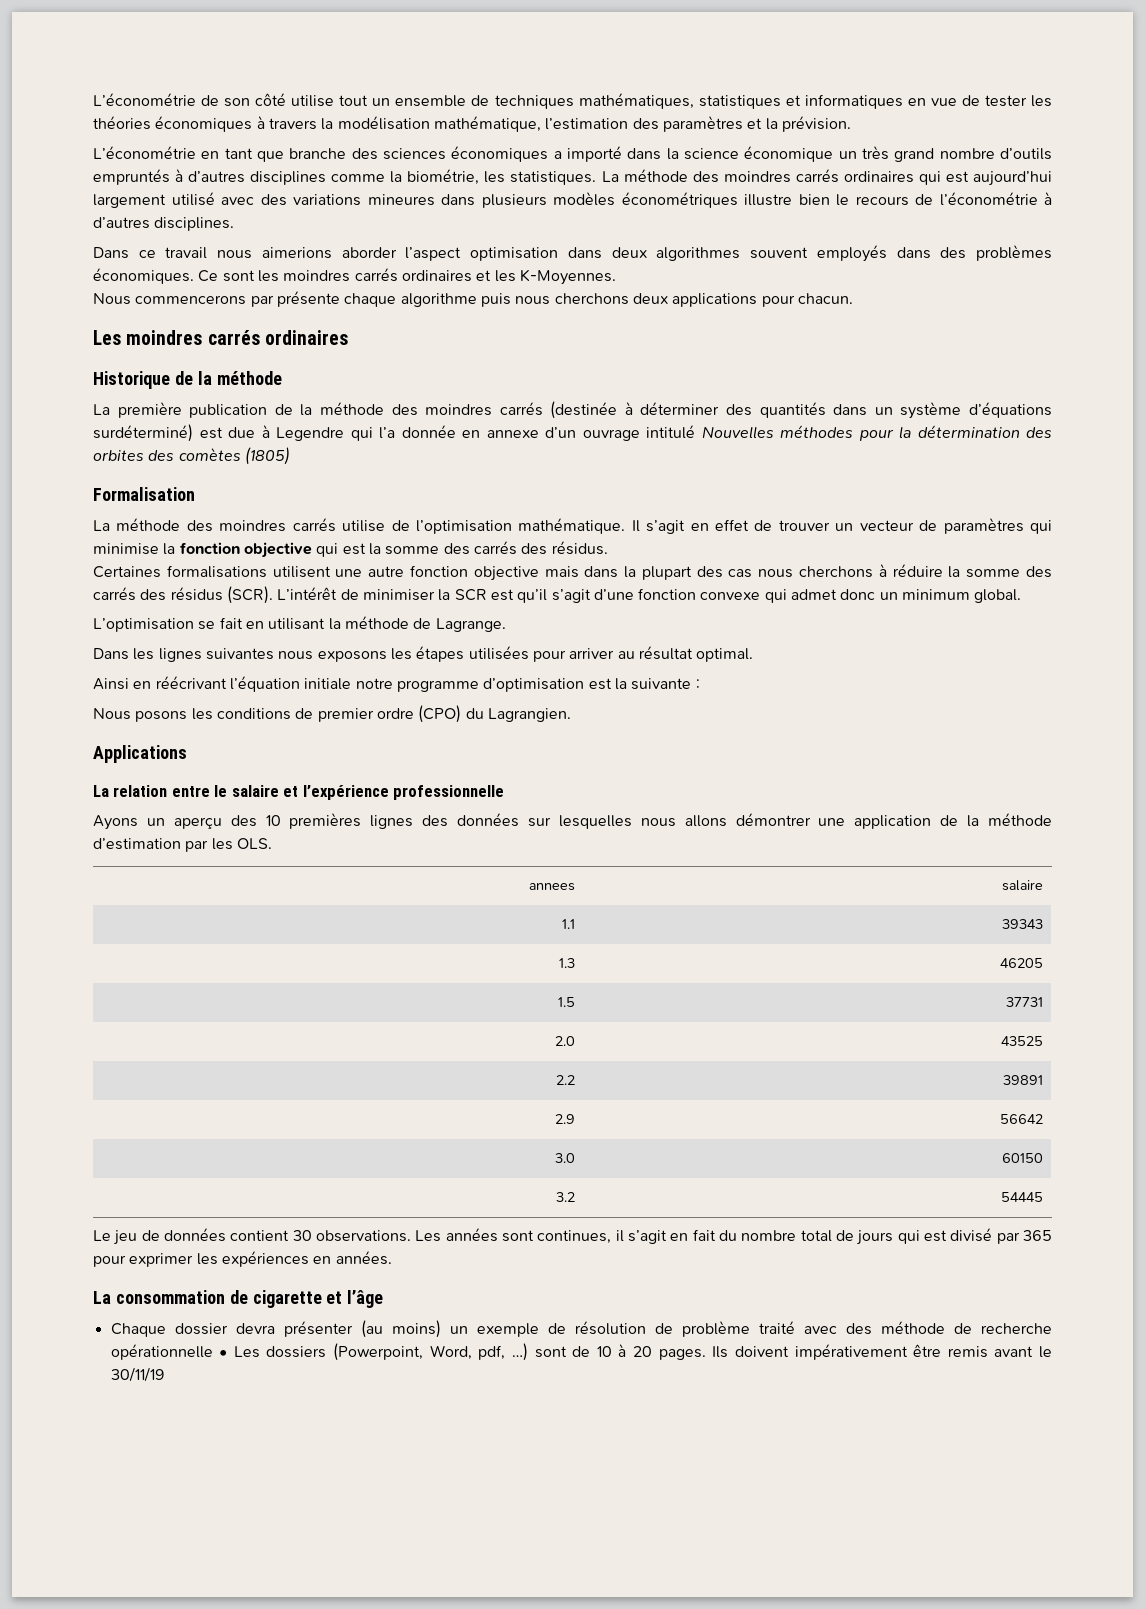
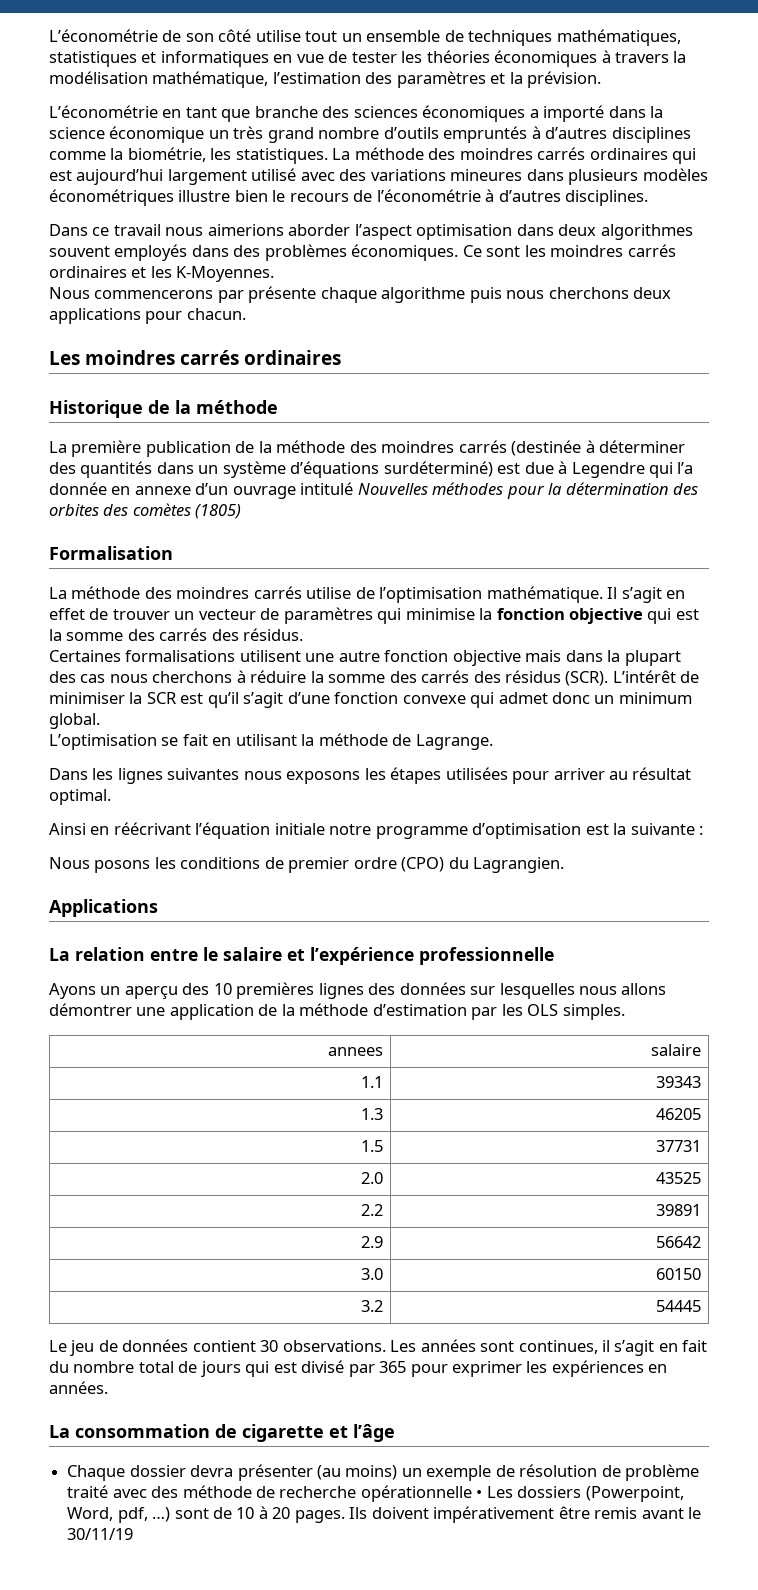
[236,838,272,849] OLS. -> [527,1004,625,1020] OLS simples.

